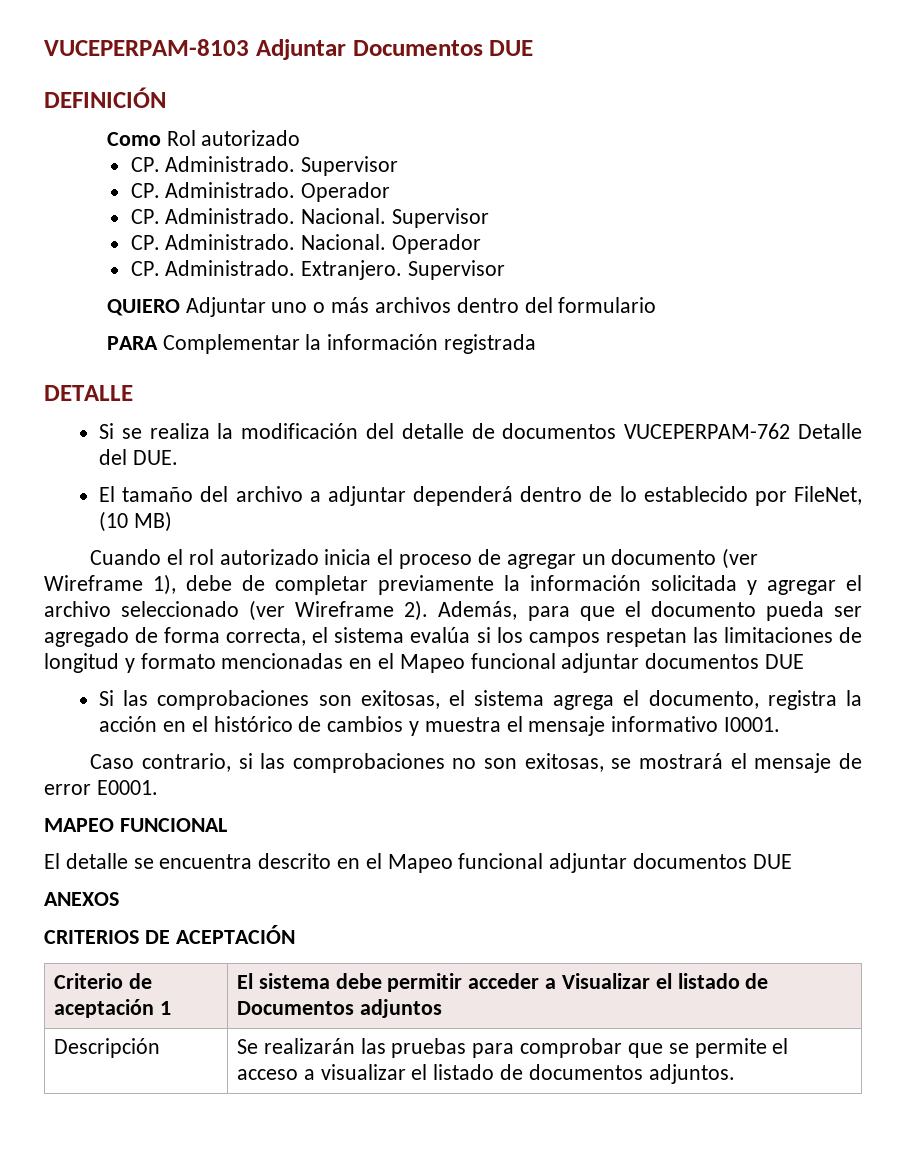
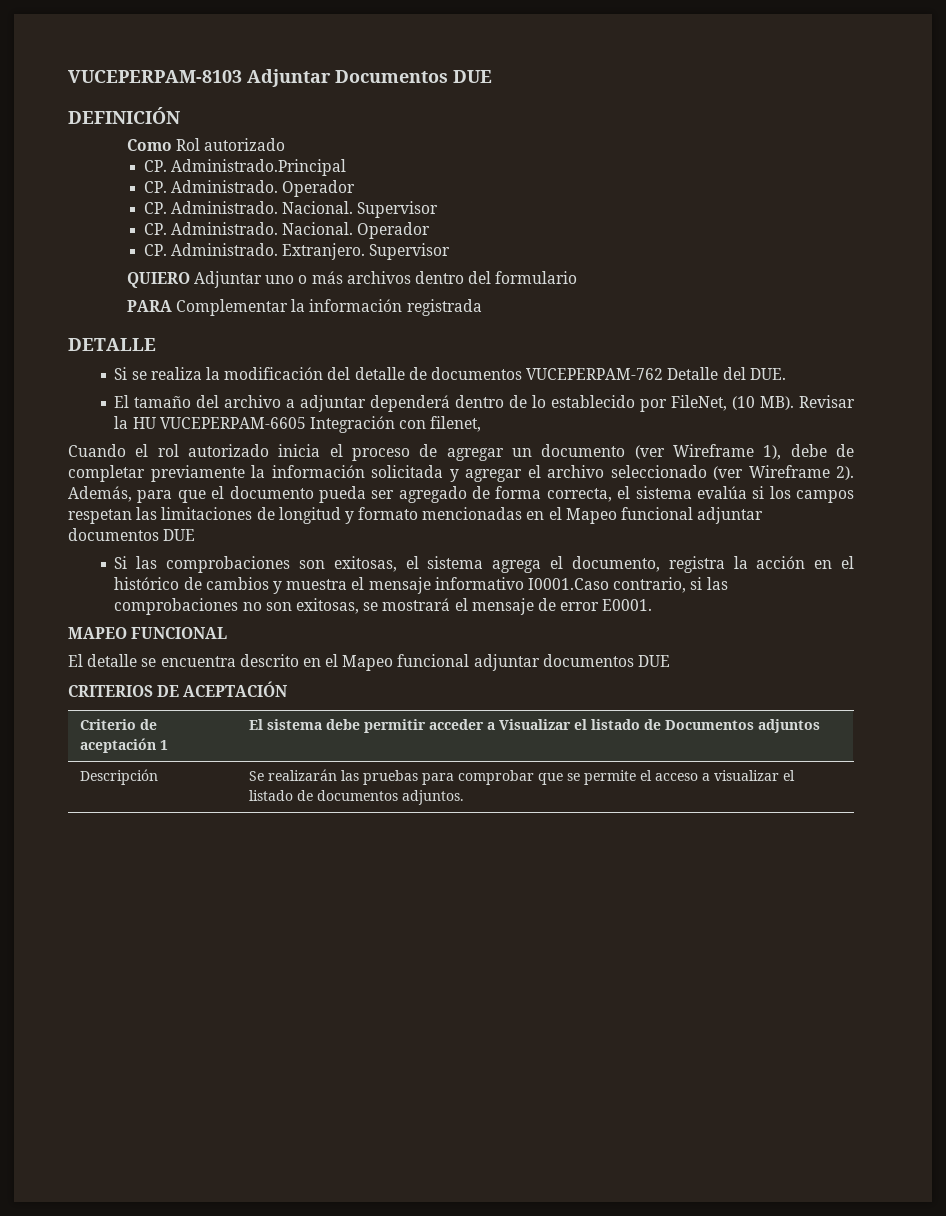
[165,156,399,176] Administrado. Supervisor -> [171,159,347,176] Administrado.Principal
[133,511,172,532] MB) -> [760,395,856,410] [114,416,482,433] MB). Revisar la HU VUCEPERPAM-6605 Integración con filenet,
[723,717,780,732] [90,754,135,769] I0001. // Caso -> [527,578,609,590] I0001.Caso
[44,892,119,906] // ANEXOS -> (671, 661) none

